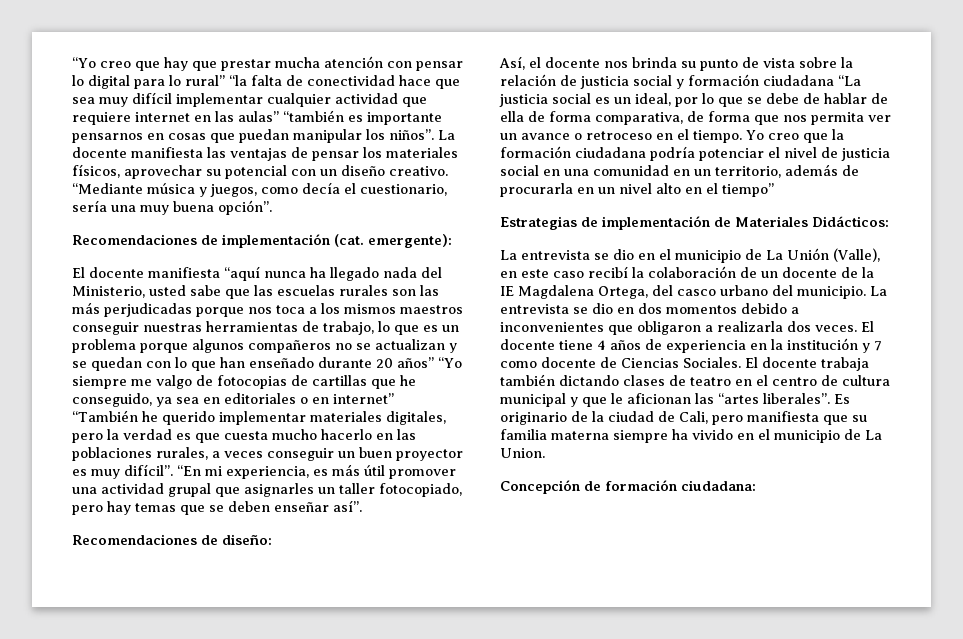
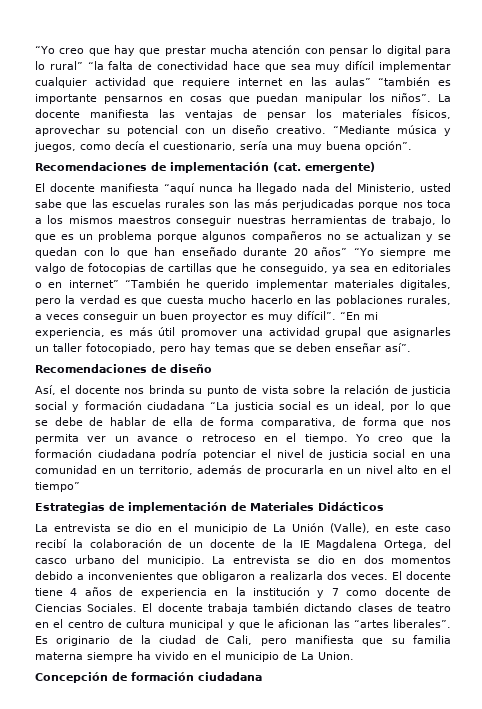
[368,234,452,248] emergente): -> [305,162,375,173] emergente)
[222,534,272,545] diseño: -> [170,364,212,373] diseño
[812,216,889,227] Didácticos: -> [318,502,384,511] Didácticos
[681,480,756,491] ciudadana: -> [198,672,262,681] ciudadana

